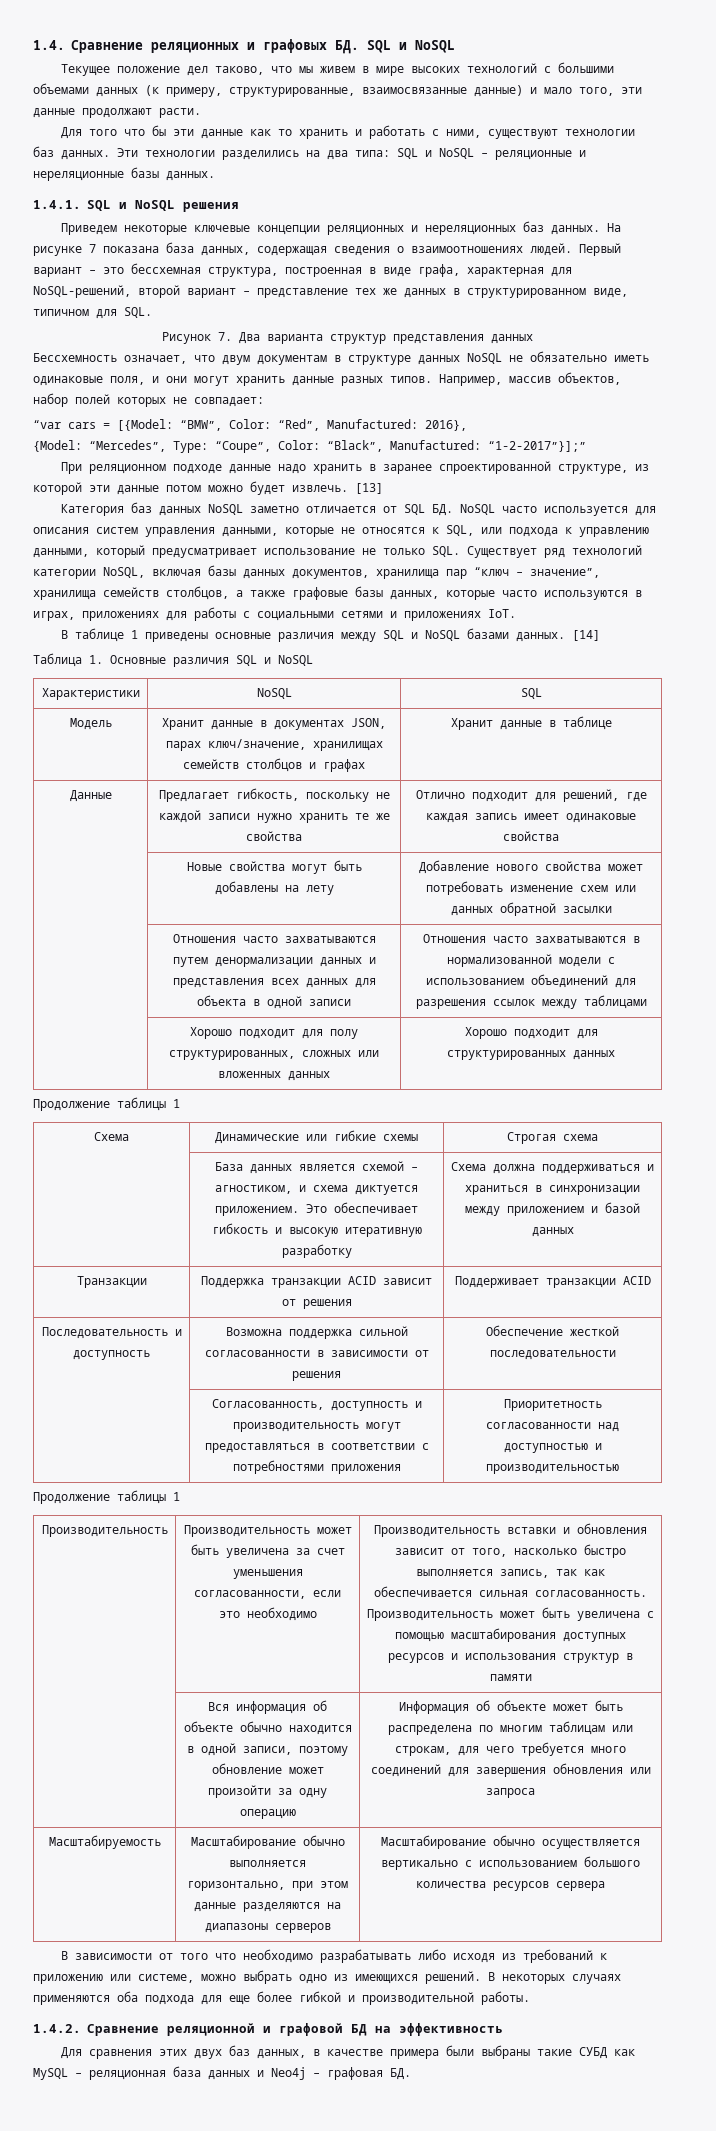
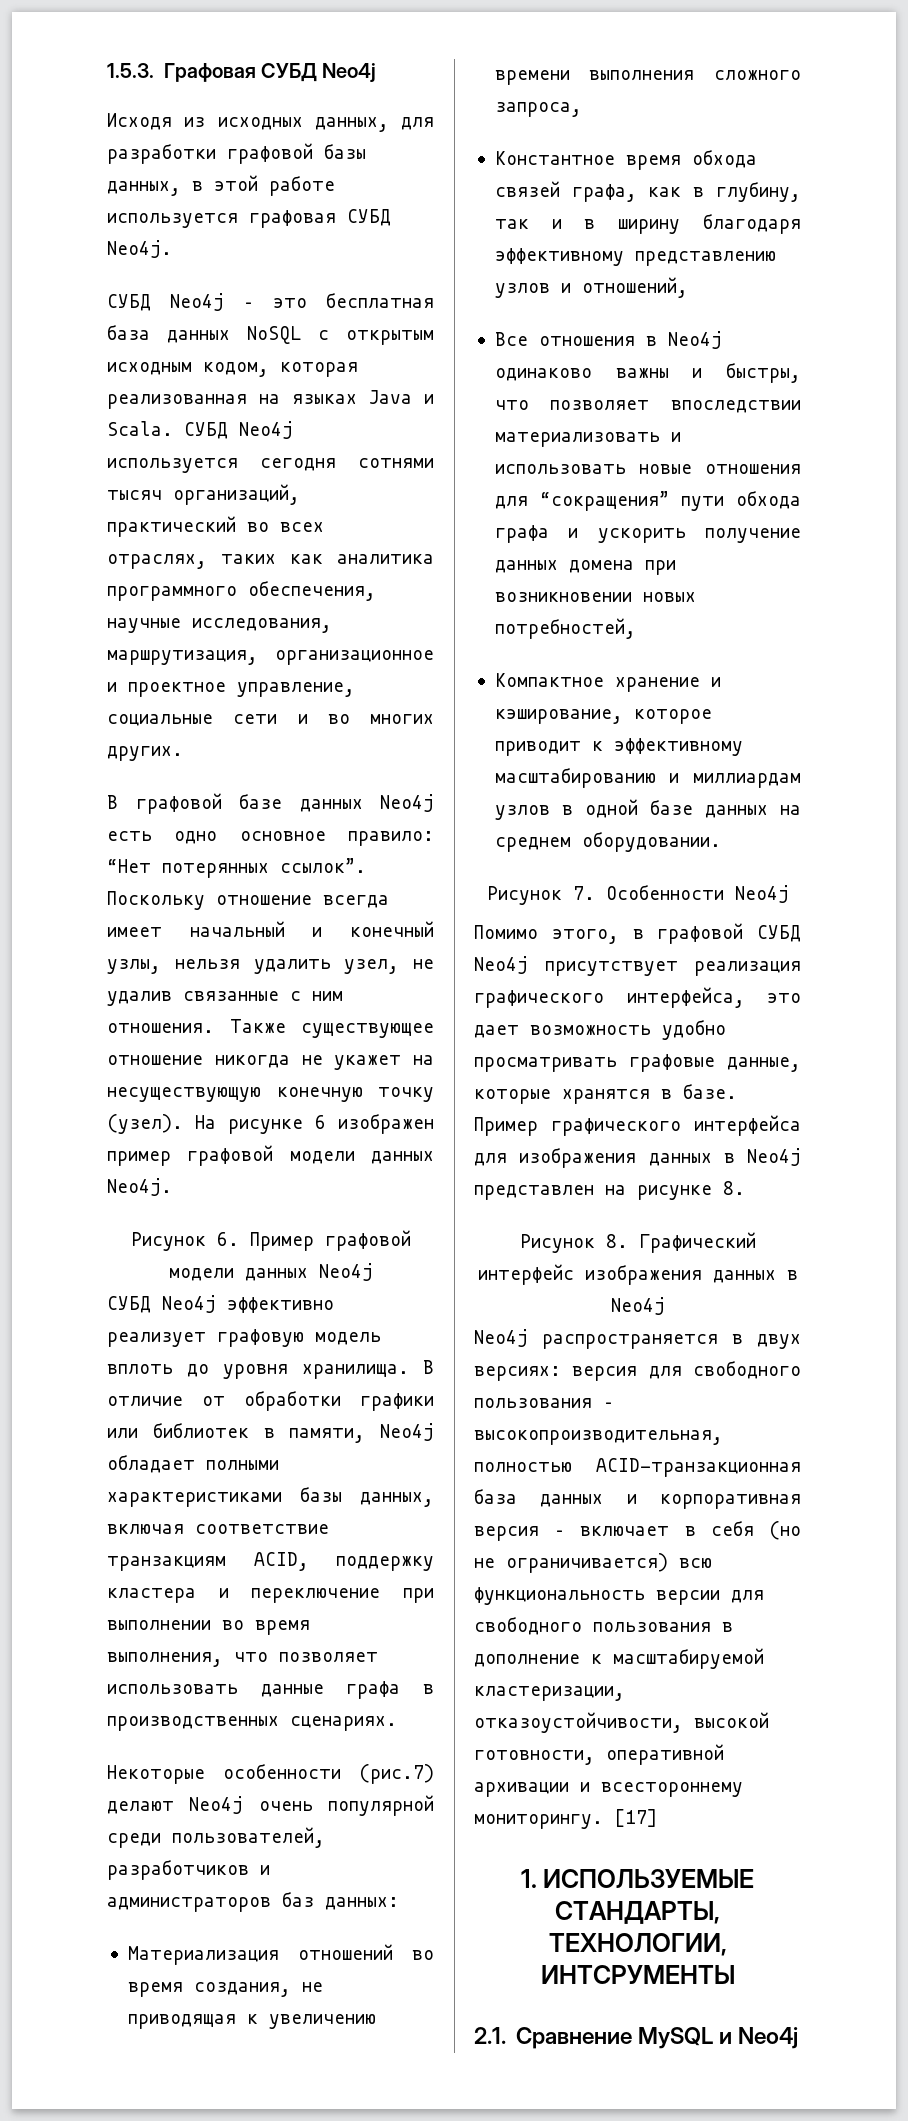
[33,39,455,54] [61,62,615,76] [33,83,642,97] [33,108,201,118] [61,125,636,139] [33,146,586,160] [33,167,215,181] [33,200,239,212] [61,221,622,235] [33,242,621,256] [33,263,572,277] [33,285,628,298] [33,307,152,319] [162,332,533,344] [33,351,649,365] [33,372,621,386] [33,393,264,407] [33,419,467,431] [33,440,586,453] [61,461,650,474] [33,481,383,495] [61,502,657,516] [33,525,649,537] [33,545,642,558] [33,565,600,579] [33,586,642,600] [33,607,516,621] [61,628,601,642] [33,653,313,667] [41,688,140,700] [256,688,292,699] [520,688,542,699] [69,718,112,730] [162,718,386,730] [165,739,383,751] [183,758,365,772] [450,716,612,730] [69,790,112,802] [158,788,390,802] [158,810,390,823] [246,831,302,841] [415,789,647,802] [426,813,636,823] [503,831,559,841] [186,860,362,874] [214,881,334,895] [419,860,643,874] [426,881,636,895] [450,902,612,916] [172,934,376,943] [172,957,376,967] [172,978,376,988] [197,995,351,1009] [422,934,640,943] [447,954,615,967] [426,974,636,988] [415,995,647,1009] [190,1027,358,1039] [169,1050,379,1060] [218,1071,330,1081] [464,1027,598,1039] [447,1050,615,1060] [33,1097,180,1111] [94,1132,129,1141] [215,1130,418,1144] [507,1132,598,1144] [215,1161,418,1174] [215,1185,418,1195] [215,1202,418,1216] [211,1223,422,1237] [281,1244,352,1258] [451,1162,654,1174] [465,1185,640,1195] [465,1202,640,1216] [531,1227,574,1237] [76,1276,147,1288] [201,1276,432,1288] [281,1299,352,1309] [454,1276,651,1288] [41,1327,182,1339] [73,1350,150,1360] [225,1326,408,1339] [204,1350,429,1357] [292,1371,341,1381] [486,1325,619,1336] [489,1350,616,1360] [211,1399,422,1411] [232,1422,401,1432] [204,1443,429,1453] [232,1460,401,1474] [503,1399,602,1411] [486,1422,619,1432] [503,1443,602,1453] [486,1464,619,1474] [33,1490,180,1504] [41,1525,168,1537] [183,1525,352,1537] [190,1544,345,1558] [232,1569,303,1579] [194,1590,341,1599] [218,1607,317,1621] [374,1523,647,1537] [395,1544,626,1558] [416,1569,605,1578] [374,1586,647,1597] [367,1607,654,1621] [395,1628,626,1642] [388,1653,633,1663] [489,1674,532,1681] [208,1700,327,1714] [183,1721,352,1735] [187,1743,348,1756] [211,1763,324,1774] [208,1785,327,1798] [239,1809,296,1819] [398,1700,623,1714] [388,1721,633,1735] [395,1742,626,1756] [370,1763,651,1777] [486,1788,535,1798] [48,1835,161,1849] [190,1835,345,1849] [229,1860,306,1867] [187,1881,348,1891] [194,1902,341,1912] [204,1923,331,1933] [381,1835,640,1849] [381,1856,640,1870] [416,1881,605,1891] [61,1949,608,1963] [33,1970,621,1984] [33,1991,530,2005] [33,2023,503,2036] [61,2045,636,2059] [33,2066,411,2080] 1.4. Сравнение реляционных и графовых БД. SQL и NoSQL // Текущее положение дел таково, что мы живем в мире высоких технологий с большими объемами данных (к примеру, структурированные, взаимосвязанные данные) и мало того, эти данные продолжают расти. // Для того что бы эти данные как то хранить и работать с ними, существуют технологии баз данных. Эти технологии разделились на два типа: SQL и NoSQL – реляционные и нереляционные базы данных. // 1.4.1. SQL и NoSQL решения // Приведем некоторые ключевые концепции реляционных и нереляционных баз данных. На рисунке 7 показана база данных, содержащая сведения о взаимоотношениях людей. Первый вариант – это бессхемная структура, построенная в виде графа, характерная для NoSQL-решений, второй вариант – представление тех же данных в структурированном виде, типичном для SQL. // Рисунок 7. Два варианта структур представления данных // Бессхемность означает, что двум документам в структуре данных NoSQL не обязательно иметь одинаковые поля, и они могут хранить данные разных типов. Например, массив объектов, набор полей которых не совпадает: // “var cars = [{Model: “BMW”, Color: “Red”, Manufactured: 2016}, // {Model: “Mercedes”, Type: “Coupe”, Color: “Black”, Manufactured: “1-2-2017”}];” // При реляционном подходе данные надо хранить в заранее спроектированной структуре, из которой эти данные потом можно будет извлечь. [13] // Категория баз данных NoSQL заметно отличается от SQL БД. NoSQL часто используется для описания систем управления данными, которые не относятся к SQL, или подхода к управлению данными, который предусматривает использование не только SQL. Существует ряд технологий категории NoSQL, включая базы данных документов, хранилища пар “ключ – значение”, хранилища семейств столбцов, а также графовые базы данных, которые часто используются в играх, приложениях для работы с социальными сетями и приложениях IoT. // В таблице 1 приведены основные различия между SQL и NoSQL базами данных. [14] // Таблица 1. Основные различия SQL и NoSQL // Характеристики | NoSQL | SQL // Модель | Хранит данные в документах JSON, парах ключ/значение, хранилищах семейств столбцов и графах | Хранит данные в таблице // Данные | Предлагает гибкость, поскольку не каждой записи нужно хранить те же свойства | Отлично подходит для решений, где каждая запись имеет одинаковые свойства // | Новые свойства могут быть добавлены на лету | Добавление нового свойства может потребовать изменение схем или данных обратной засылки // | Отношения часто захватываются путем денормализации данных и представления всех данных для объекта в одной записи | Отношения часто захватываются в нормализованной модели с использованием объединений для разрешения ссылок между таблицами // | Хорошо подходит для полу структурированных, сложных или вложенных данных | Хорошо подходит для структурированных данных // Продолжение таблицы 1 // Схема | Динамические или гибкие схемы | Строгая схема // | База данных является схемой – агностиком, и схема диктуется приложением. Это обеспечивает гибкость и высокую итеративную разработку | Схема должна поддерживаться и храниться в синхронизации между приложением и базой данных // Транзакции | Поддержка транзакции ACID зависит от решения | Поддерживает транзакции ACID // Последовательность и доступность | Возможна поддержка сильной согласованности в зависимости от решения | Обеспечение жесткой последовательности // | Согласованность, доступность и производительность могут предоставляться в соответствии с потребностями приложения | Приоритетность согласованности над доступностью и производительностью // Продолжение таблицы 1 // Производительность | Производительность может быть увеличена за счет уменьшения согласованности, если это необходимо | Производительность вставки и обновления зависит от того, насколько быстро выполняется запись, так как обеспечивается сильная согласованность. Производительность может быть увеличена с помощью масштабирования доступных ресурсов и использования структур в памяти // | Вся информация об объекте обычно находится в одной записи, поэтому обновление может произойти за одну операцию | Информация об объекте может быть распределена по многим таблицам или строкам, для чего требуется много соединений для завершения обновления или запроса // Масштабируемость | Масштабирование обычно выполняется горизонтально, при этом данные разделяются на диапазоны серверов | Масштабирование обычно осуществляется вертикально с использованием большого количества ресурсов сервера // В зависимости от того что необходимо разрабатывать либо исходя из требований к приложению или системе, можно выбрать одно из имеющихся решений. В некоторых случаях применяются оба подхода для еще более гибкой и производительной работы. // 1.4.2. Сравнение реляционной и графовой БД на эффективность // Для сравнения этих двух баз данных, в качестве примера были выбраны такие СУБД как MySQL – реляционная база данных и Neo4j – графовая БД. -> [107,63,377,83] [107,113,434,132] [107,143,366,164] [107,175,335,196] [107,209,391,228] [107,240,172,258] [107,293,434,311] [107,325,434,345] [107,362,358,377] [107,390,434,409] [107,421,293,439] [107,458,434,473] [107,484,300,505] [107,516,324,537] [107,554,434,569] [107,581,376,601] [107,618,332,633] [107,650,434,665] [107,682,355,697] [107,714,434,726] [107,746,183,761] [107,793,434,814] [107,831,434,846] [107,858,366,878] [107,891,389,910] [107,921,434,938] [107,959,434,974] [107,991,343,1006] [107,1019,434,1038] [107,1055,434,1070] [107,1087,434,1102] [107,1114,434,1134] [107,1145,434,1166] [107,1178,172,1196] [130,1230,411,1251] [168,1263,373,1281] [107,1295,334,1313] [107,1329,381,1347] [107,1360,434,1379] [107,1391,434,1411] [107,1423,434,1443] [107,1455,279,1473] [107,1487,434,1507] [107,1524,329,1535] [107,1552,434,1571] [107,1588,434,1603] [107,1620,310,1635] [107,1652,378,1667] [107,1681,434,1699] [107,1716,397,1731] [107,1764,434,1784] [107,1795,434,1816] [107,1827,325,1848] [107,1860,270,1880] [107,1892,399,1912] [127,1944,435,1965] [127,1982,323,1997] [127,2014,376,2029] [494,70,801,85] [494,102,582,117] [494,150,757,170] [494,181,801,202] [494,214,801,234] [494,248,776,266] [494,277,688,298] [494,331,722,349] [494,363,801,383] [494,400,801,413] [494,432,681,447] [494,464,801,475] [494,491,801,511] [494,525,801,543] [494,560,676,575] [494,592,696,602] [494,618,636,639] [494,673,721,692] [494,709,712,724] [494,738,743,756] [494,768,801,788] [494,799,801,820] [494,832,721,852] [486,885,789,905] [474,923,801,944] [474,956,801,976] [474,987,801,1008] [474,1020,726,1040] [474,1054,801,1072] [474,1084,737,1104] [474,1115,801,1136] [474,1148,801,1168] [474,1181,745,1200] [519,1232,756,1253] [477,1264,798,1285] [610,1297,665,1315] [474,1329,801,1349] [474,1361,801,1381] [474,1398,614,1409] [474,1430,723,1445] [474,1458,801,1477] [474,1489,801,1509] [474,1521,801,1541] [474,1553,712,1573] [474,1587,764,1605] [474,1617,733,1635] [474,1648,764,1669] [474,1686,625,1701] [474,1712,769,1733] [474,1744,724,1765] [474,1782,743,1797] [474,1809,657,1829] [520,1869,755,1888] [555,1901,720,1924] [548,1933,727,1956] [540,1965,735,1984] [474,2027,798,2049] 1.5.3. Графовая СУБД Neo4j // Исходя из исходных данных, для разработки графовой базы данных, в этой работе используется графовая СУБД Neo4j. // СУБД Neo4j – это бесплатная база данных NoSQL с открытым исходным кодом, которая реализованная на языках Java и Scala. СУБД Neo4j используется сегодня сотнями тысяч организаций, практический во всех отраслях, таких как аналитика программного обеспечения, научные исследования, маршрутизация, организационное и проектное управление, социальные сети и во многих других. // В графовой базе данных Neo4j есть одно основное правило: “Нет потерянных ссылок”. Поскольку отношение всегда имеет начальный и конечный узлы, нельзя удалить узел, не удалив связанные с ним отношения. Также существующее отношение никогда не укажет на несуществующую конечную точку (узел). На рисунке 6 изображен пример графовой модели данных Neo4j. // Рисунок 6. Пример графовой модели данных Neo4j // СУБД Neo4j эффективно реализует графовую модель вплоть до уровня хранилища. В отличие от обработки графики или библиотек в памяти, Neo4j обладает полными характеристиками базы данных, включая соответствие транзакциям ACID, поддержку кластера и переключение при выполнении во время выполнения, что позволяет использовать данные графа в производственных сценариях. // Некоторые особенности (рис.7) делают Neo4j очень популярной среди пользователей, разработчиков и администраторов баз данных: // Материализация отношений во время создания, не приводящая к увеличению времени выполнения сложного запроса, // Константное время обхода связей графа, как в глубину, так и в ширину благодаря эффективному представлению узлов и отношений, // Все отношения в Neo4j одинаково важны и быстры, что позволяет впоследствии материализовать и использовать новые отношения для “сокращения” пути обхода графа и ускорить получение данных домена при возникновении новых потребностей, // Компактное хранение и кэширование, которое приводит к эффективному масштабированию и миллиардам узлов в одной базе данных на среднем оборудовании. // Рисунок 7. Особенности Neo4j // Помимо этого, в графовой СУБД Neo4j присутствует реализация графического интерфейса, это дает возможность удобно просматривать графовые данные, которые хранятся в базе. Пример графического интерфейса для изображения данных в Neo4j представлен на рисунке 8. // Рисунок 8. Графический интерфейс изображения данных в Neo4j // Neo4j распространяется в двух версиях: версия для свободного пользования – высокопроизводительная, полностью ACID-транзакционная база данных и корпоративная версия – включает в себя (но не ограничивается) всю функциональность версии для свободного пользования в дополнение к масштабируемой кластеризации, отказоустойчивости, высокой готовности, оперативной архивации и всестороннему мониторингу. [17] // 1. ИСПОЛЬЗУЕМЫЕ СТАНДАРТЫ, ТЕХНОЛОГИИ, ИНТСРУМЕНТЫ // 2.1. Сравнение MySQL и Neo4j

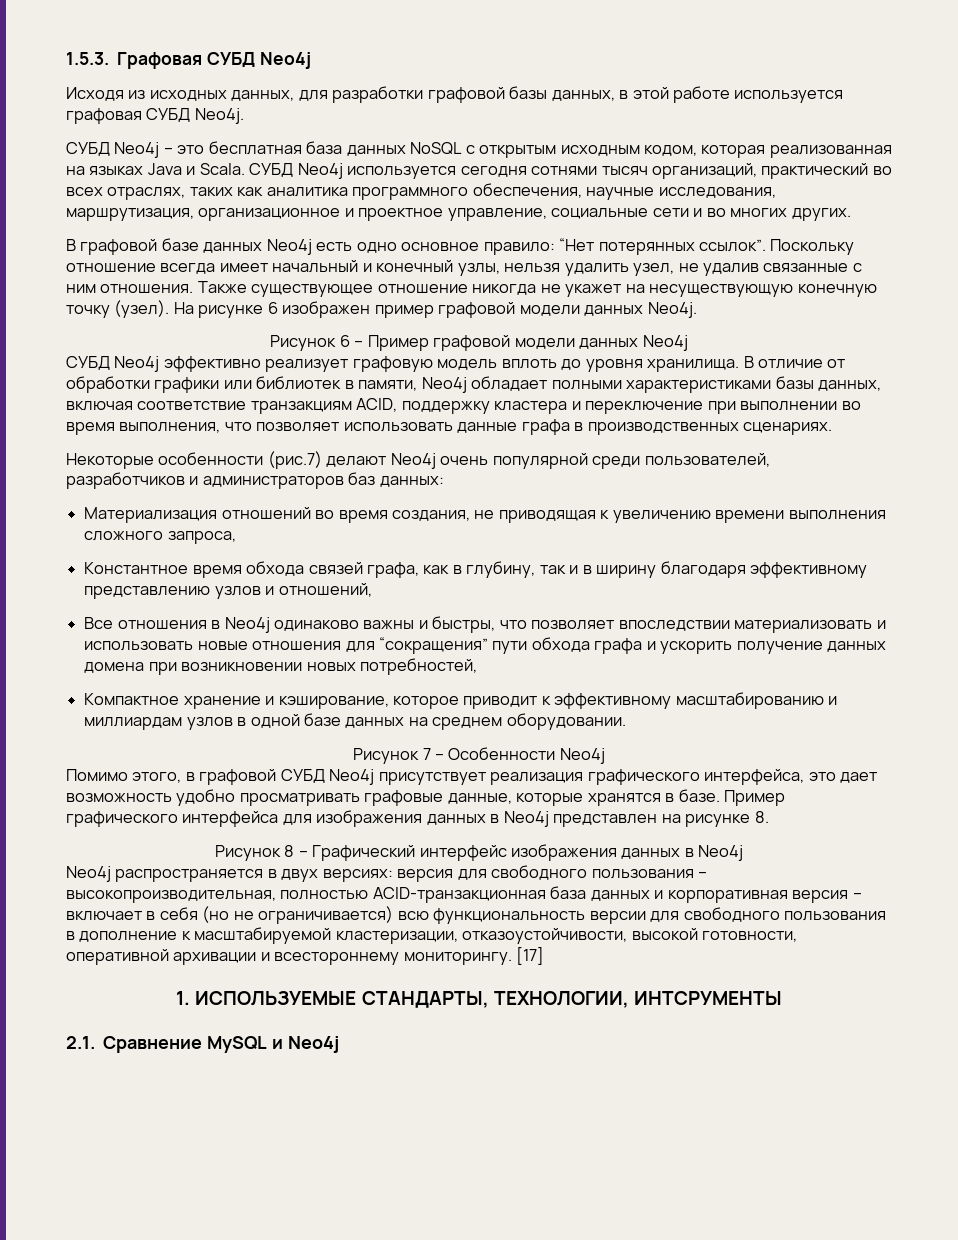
[216,1232,239,1246] 6. -> [339,335,364,347] 6 –
[572,886,595,900] 7. -> [422,748,444,760] 7 –
[605,1234,628,1248] 8. -> [284,845,308,857] 8 –

